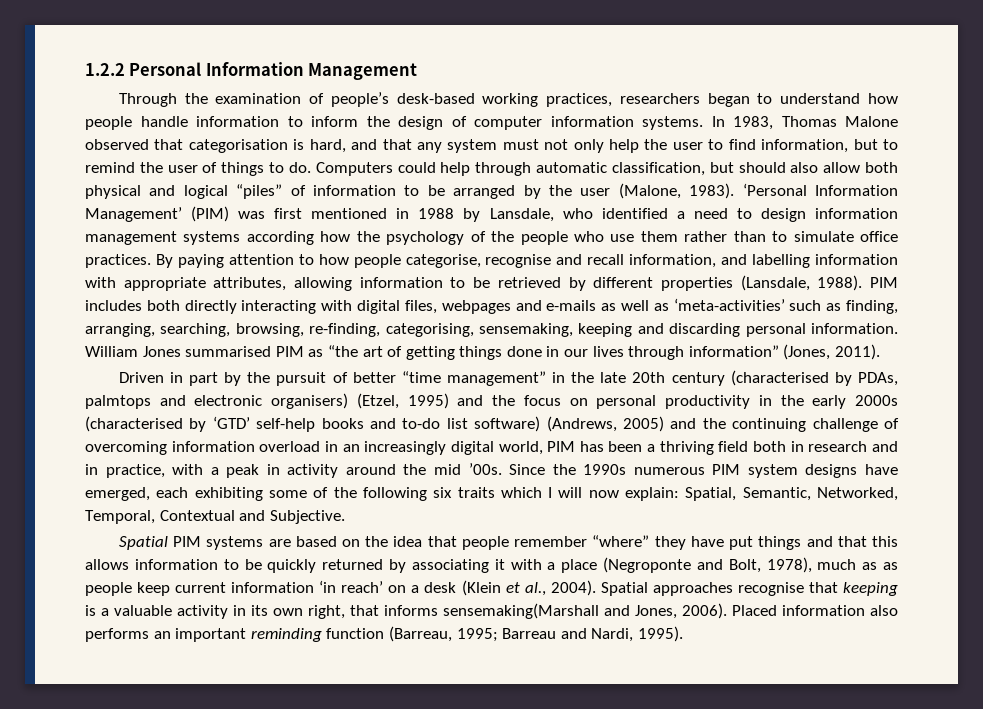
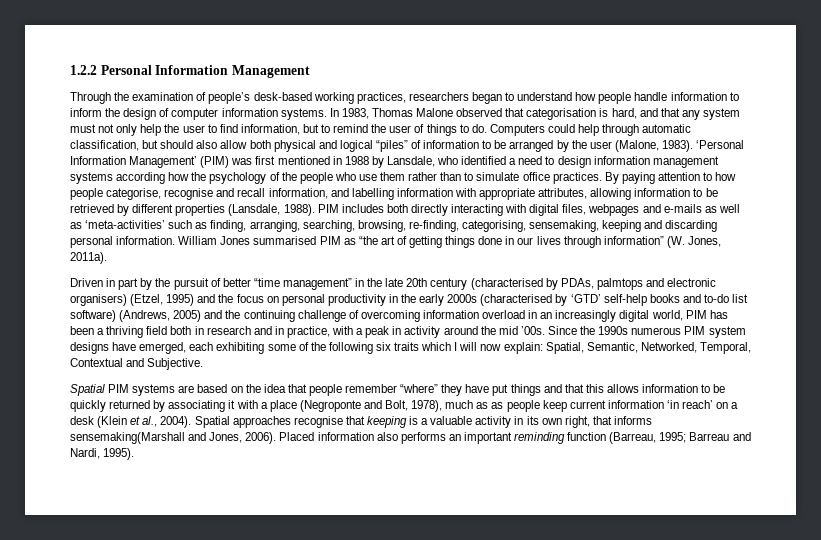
[783,344,881,360] (Jones, 2011). -> [666,236,721,248] [70,252,107,264] (W. Jones, 2011a).

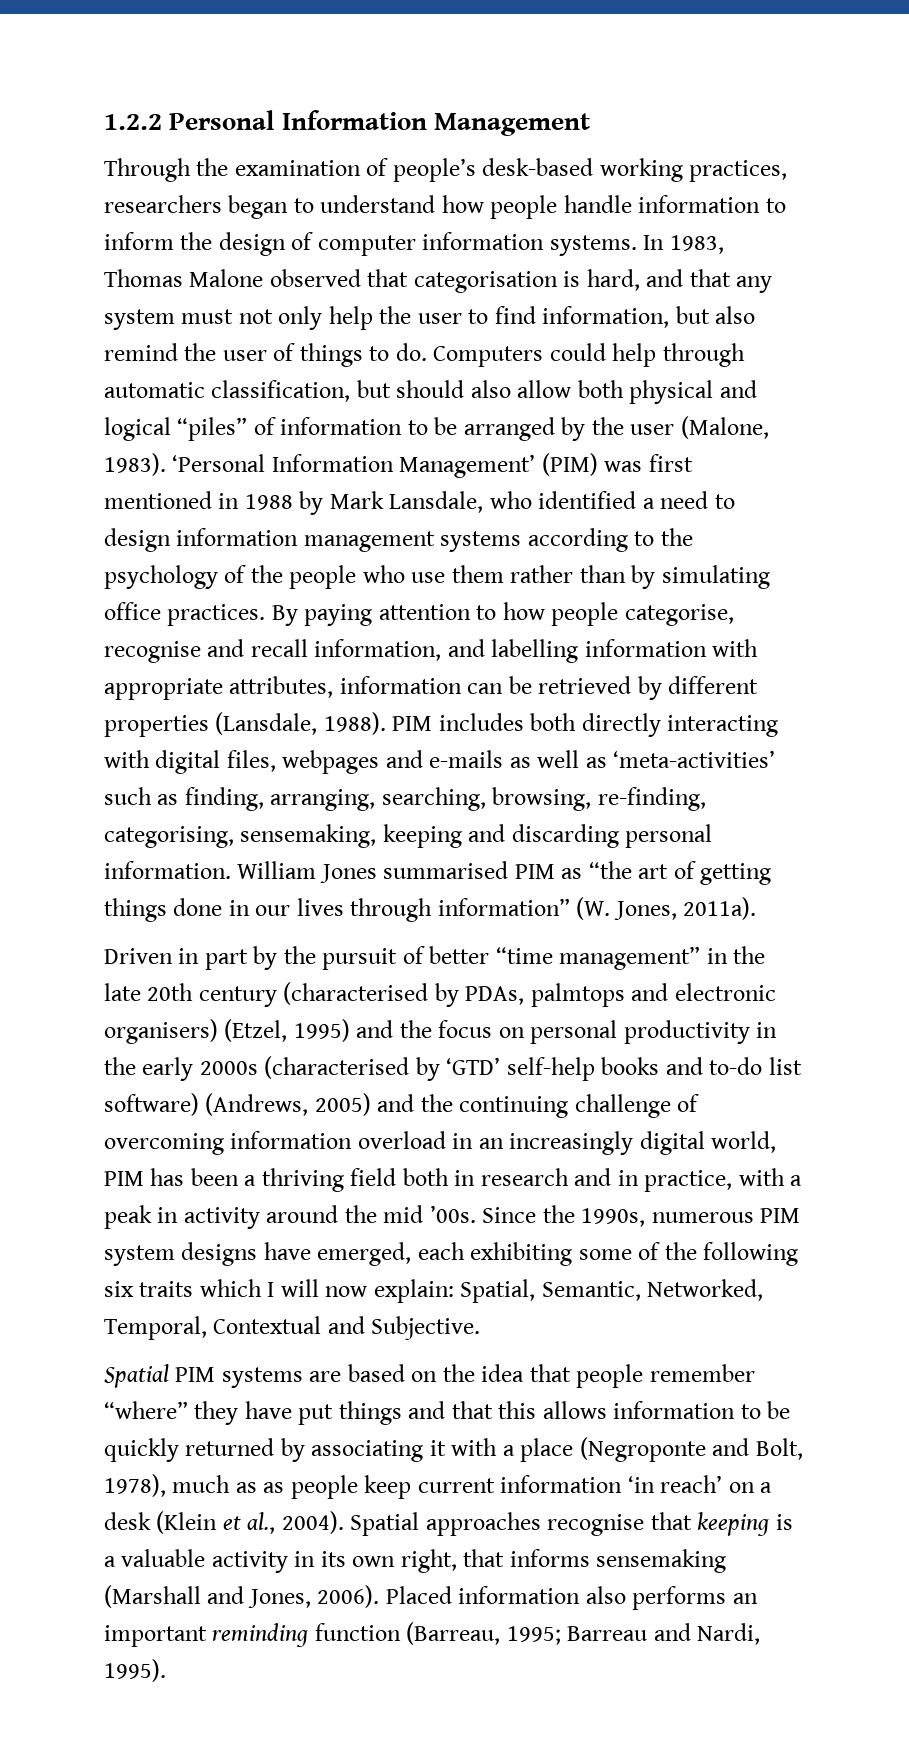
[321,124,331,133] to -> [715,306,756,324] also
(384, 162) none -> [329,491,384,509] Mark
[168,172,190,181] how -> [634,531,655,546] to
[464,172,520,181] to simulate -> [631,565,770,589] by simulating
[590,188,703,200] allowing information to -> [339,676,504,694] information can
[598,326,629,335] 1990s -> [581,1208,646,1227] 1990s,
[70,432,185,444] sensemaking(Marshall -> [596,1549,727,1573] [104,1585,201,1608] sensemaking (Marshall

